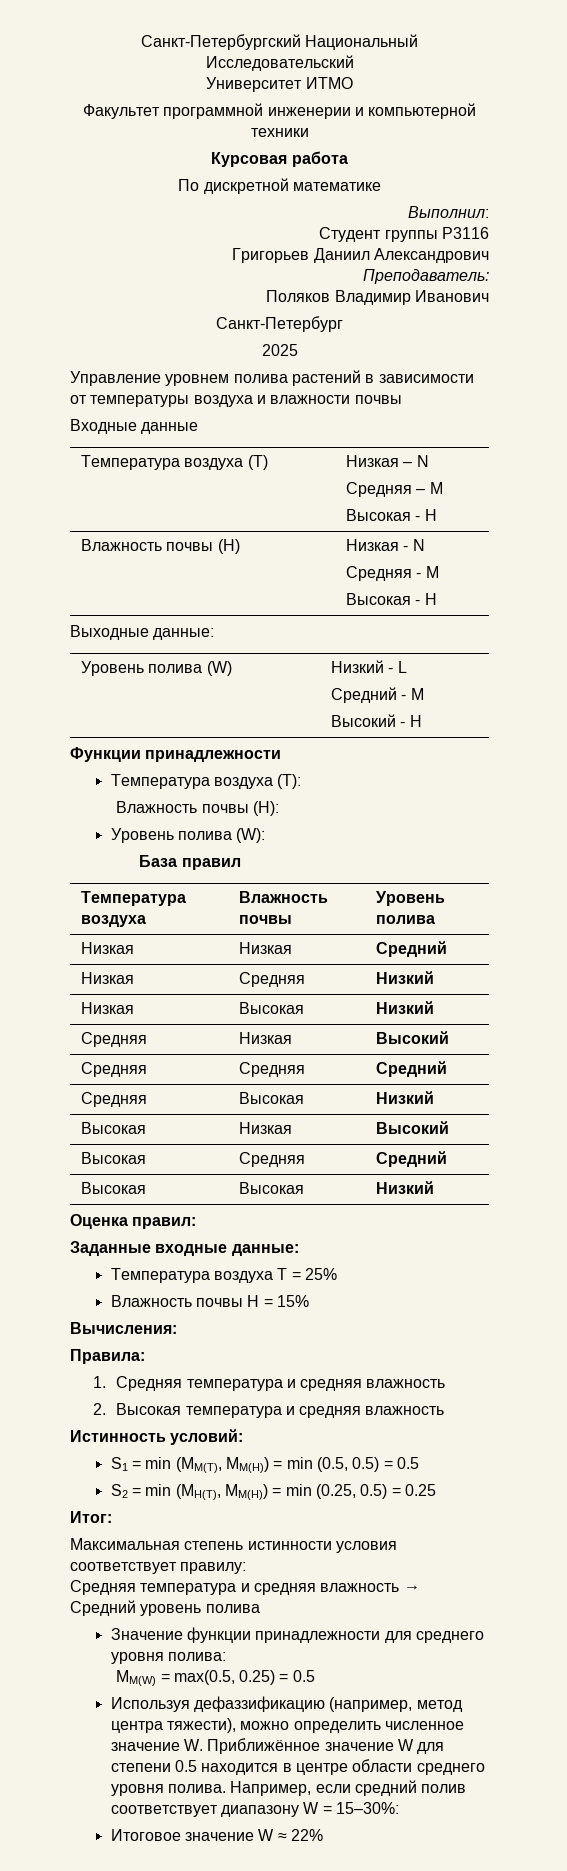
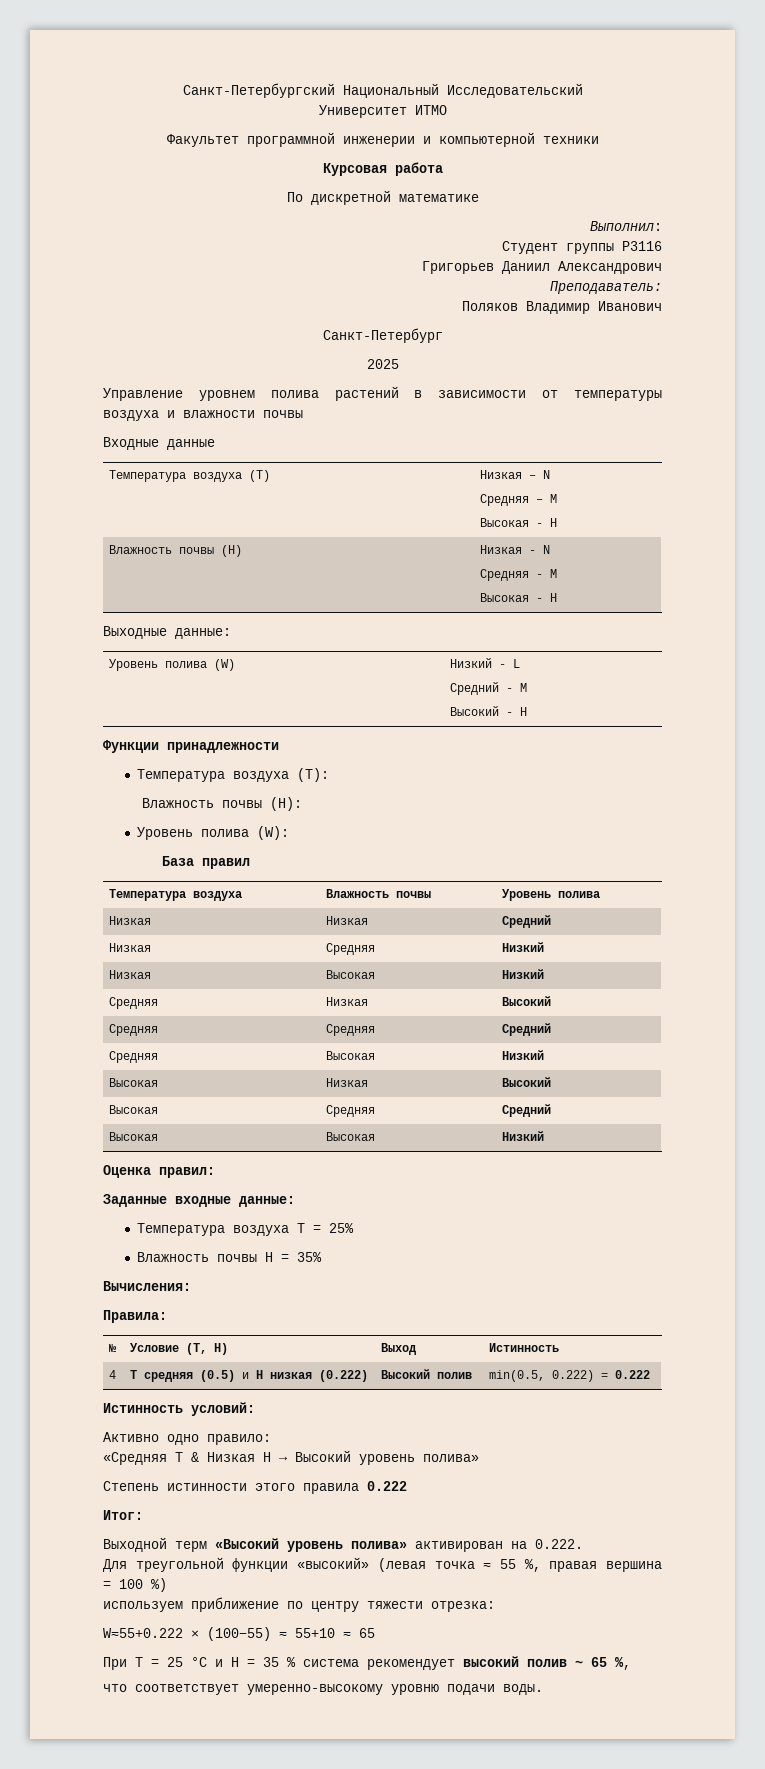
[276,1295,309,1307] 15% -> [297,1252,323,1262] 35%
[93,1376,446,1391] [93,1403,445,1418] [70,1429,244,1445] [110,1457,419,1473] [110,1484,436,1500] [70,1511,112,1523] [70,1538,397,1553] [70,1562,247,1574] [70,1580,420,1595] [70,1600,260,1616] [110,1627,484,1643] [110,1652,227,1664] [116,1670,315,1686] [110,1696,463,1712] [110,1718,464,1733] [110,1738,445,1754] [110,1759,485,1775] [110,1780,467,1796] [110,1802,399,1817] [110,1829,323,1841] // 1. Средняя температура и средняя влажность // 2. Высокая температура и средняя влажность // Истинность условий: // S1 = min (MM(T), MM(H)) = min (0.5, 0.5) = 0.5 // S2 = min (MH(T), MM(H)) = min (0.25, 0.5) = 0.25 // Итог: // Максимальная степень истинности условия соответствует правилу: // Средняя температура и средняя влажность → Средний уровень полива // Значение функции принадлежности для среднего уровня полива: // MM(W) = max(0.5, 0.25) = 0.5 // Используя дефаззификацию (например, метод центра тяжести), можно определить численное значение W. Приближённое значение W для степени 0.5 находится в центре области среднего уровня полива. Например, если средний полив соответствует диапазону W = 15–30%: // Итоговое значение W ≈ 22% -> [109,1343,118,1352] [130,1343,229,1355] [381,1343,417,1355] [489,1343,560,1352] [109,1370,117,1379] [130,1370,369,1382] [381,1369,473,1379] [489,1370,651,1382] [103,1402,255,1416] [103,1432,271,1445] [103,1450,479,1465] [103,1481,407,1494] [103,1510,143,1520] [103,1537,583,1552] [103,1557,662,1572] [103,1578,167,1592] [103,1597,495,1612] [103,1627,375,1641] [103,1656,631,1670] [103,1684,543,1695] // № | Условие (T, H) | Выход | Истинность // 4 | T средняя (0.5) и H низкая (0.222) | Высокий полив | min(0.5, 0.222) = 0.222 // Истинность условий: // Активно одно правило: // «Средняя T & Низкая H → Высокий уровень полива» // Степень истинности этого правила 0.222 // Итог: // Выходной терм «Высокий уровень полива» активирован на 0.222. // Для треугольной функции «высокий» (левая точка ≈ 55 %, правая вершина = 100 %) // используем приближение по центру тяжести отрезка: // W≈55+0.222 × (100−55) ≈ 55+10 ≈ 65 // При T = 25 °C и H = 35 % система рекомендует высокий полив ~ 65 %, // что соответствует умеренно-высокому уровню подачи воды.

